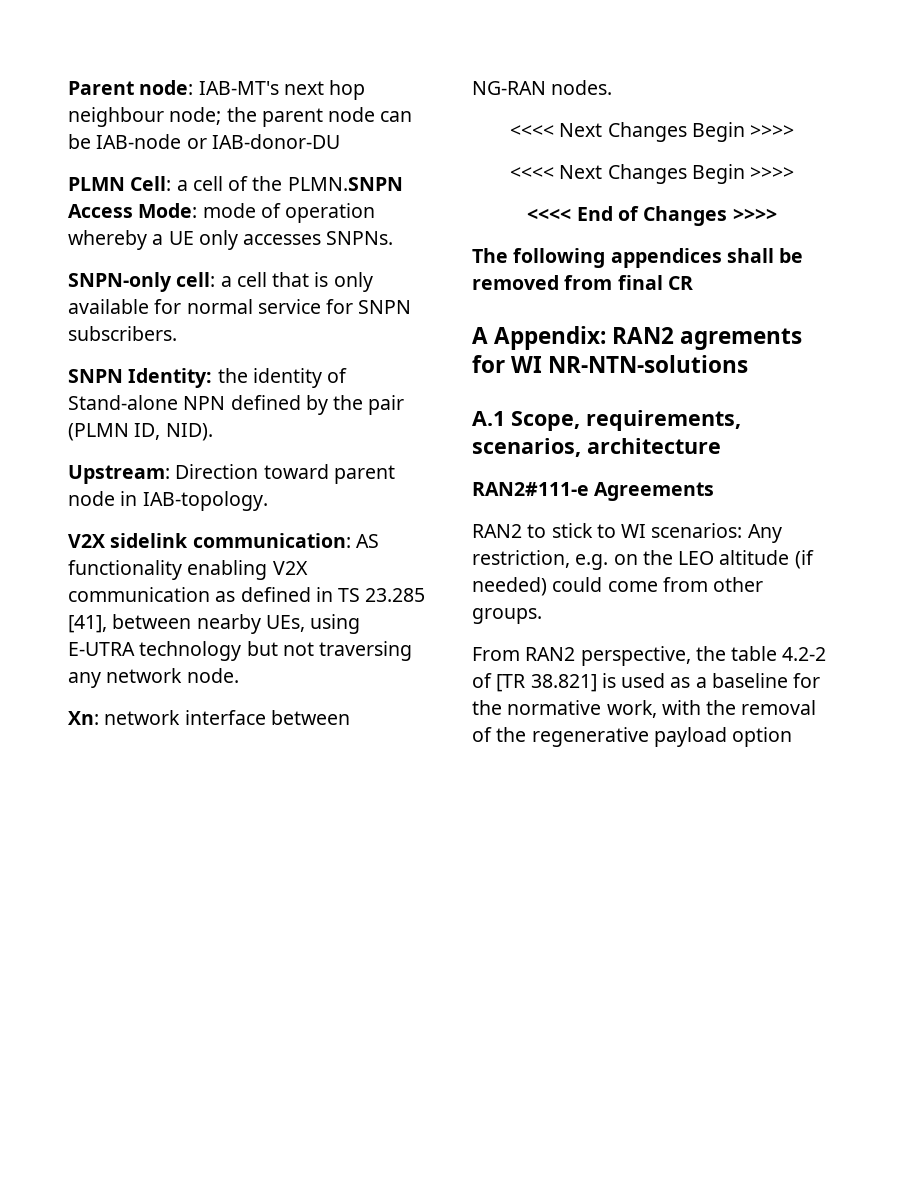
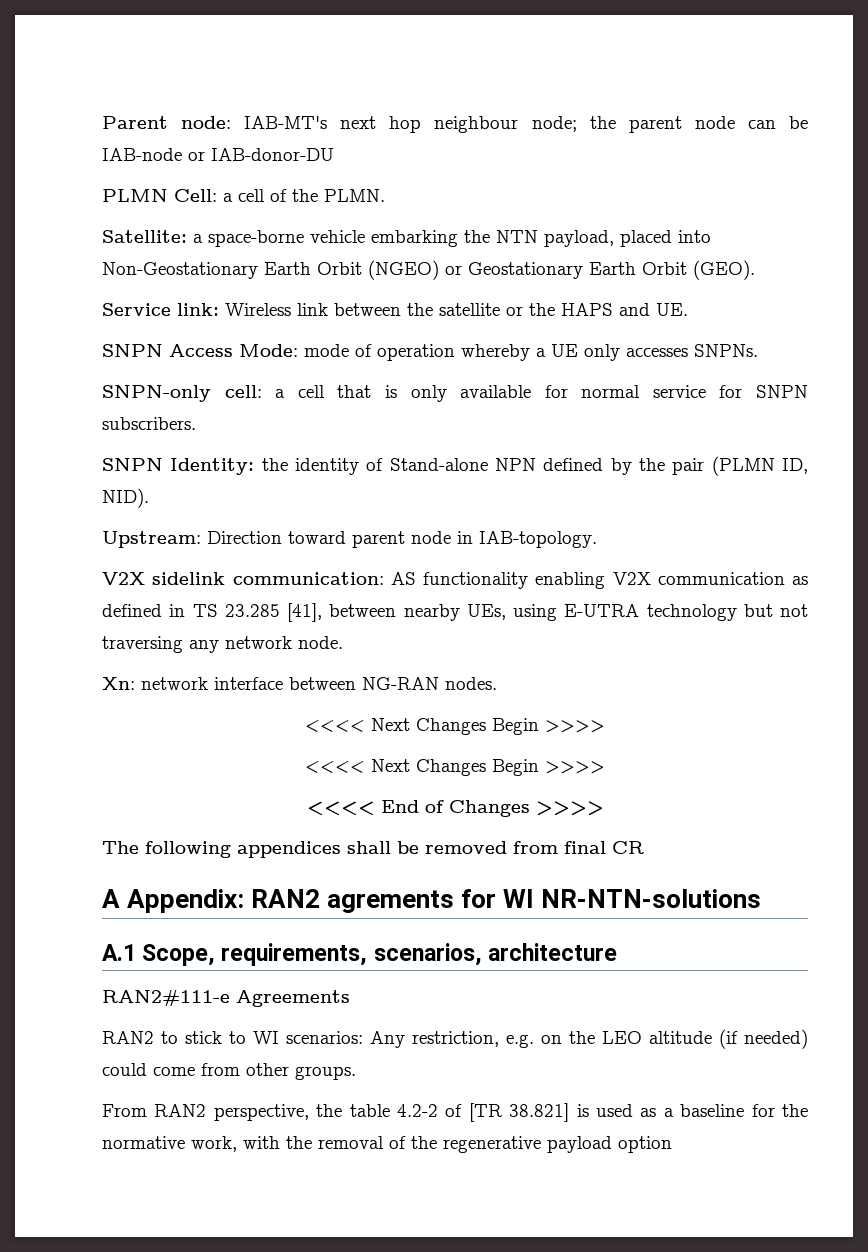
[287,177,403,191] PLMN.SNPN -> [324,189,385,202] [102,230,711,247] [102,260,755,280] [102,303,688,316] [102,344,163,357] PLMN. // Satellite: a space-borne vehicle embarking the NTN payload, placed into Non-Geostationary Earth Orbit (NGEO) or Geostationary Earth Orbit (GEO). // Service link: Wireless link between the satellite or the HAPS and UE. // SNPN

